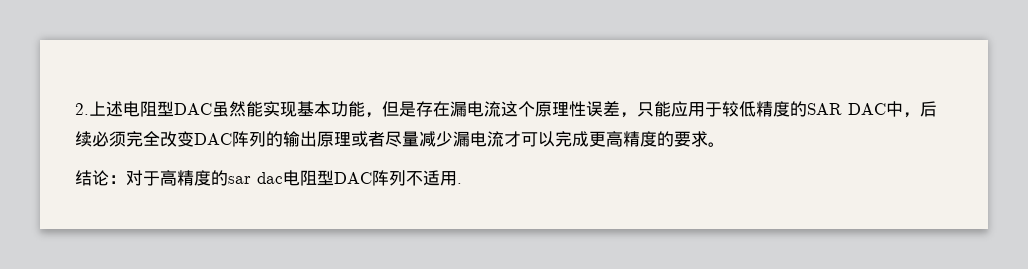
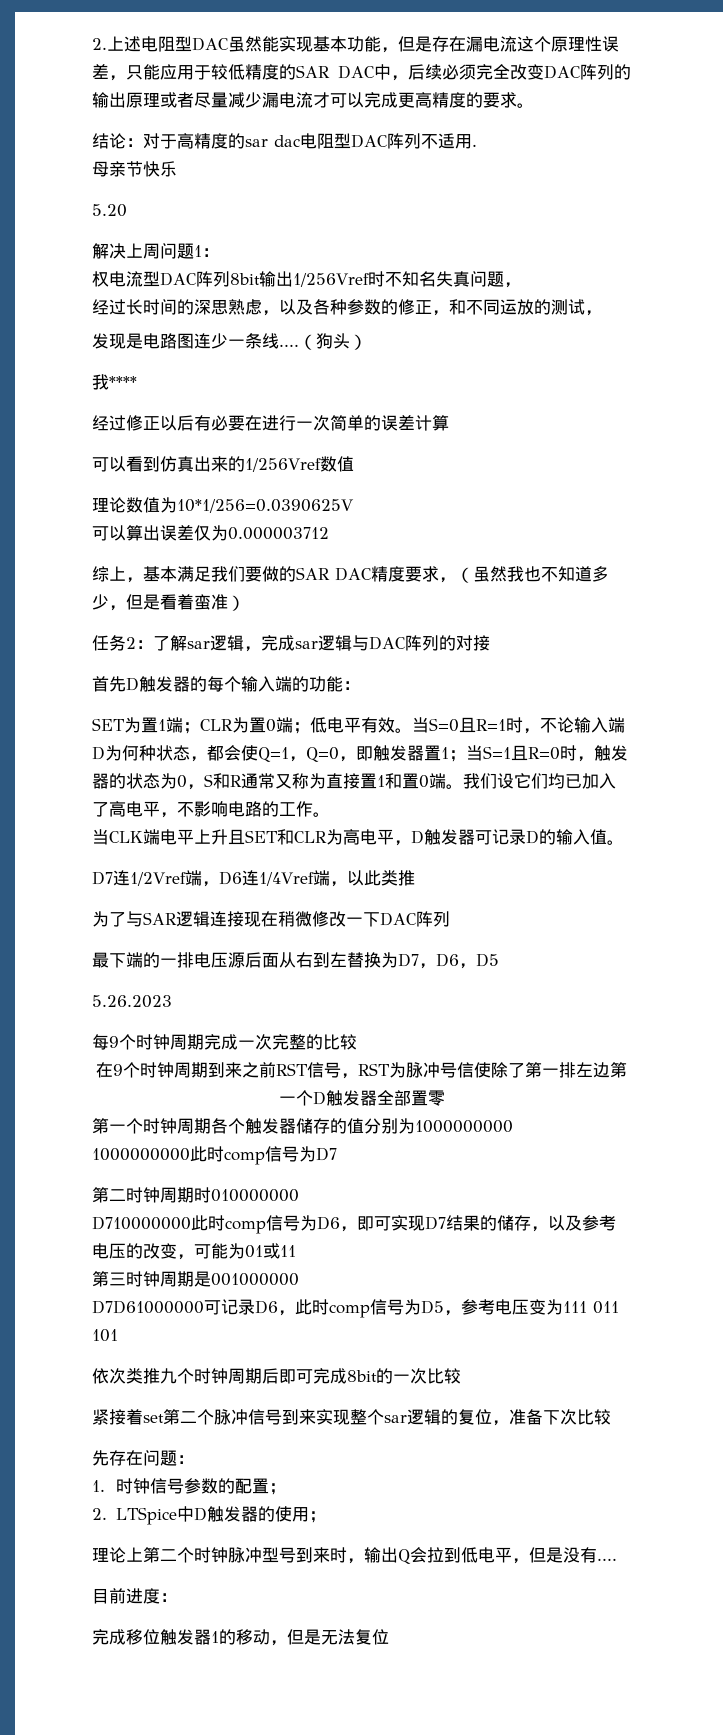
(462, 183) none -> [92,161,177,177] [92,204,127,217] [92,243,219,259] [92,271,521,288] [92,299,602,316] [92,333,367,350] [92,374,137,390] [92,415,449,431] [92,456,354,472] [92,497,354,513] [92,525,329,541] [92,566,609,583] [92,594,245,611] [92,635,490,652] [92,676,360,692] [92,717,625,734] [92,745,628,762] [92,773,616,790] [92,801,330,818] [92,829,624,846] [92,870,415,887] [92,911,450,927] [92,952,499,969] [92,995,172,1008] [92,1034,357,1050] [96,1062,627,1079] [278,1090,445,1106] [92,1118,513,1134] [92,1146,337,1165] [92,1187,299,1203] [92,1215,616,1234] [92,1243,296,1260] [92,1271,299,1287] [92,1299,619,1318] [92,1329,118,1342] [92,1368,461,1384] [92,1409,611,1426] [92,1450,194,1466] [92,1478,287,1495] [92,1506,327,1525] [92,1547,617,1564] [92,1588,177,1604] [92,1629,389,1646] // 母亲节快乐 // 5.20 // 解决上周问题1： // 权电流型DAC阵列8bit输出1/256Vref时不知名失真问题， // 经过长时间的深思熟虑，以及各种参数的修正，和不同运放的测试， // 发现是电路图连少一条线....（狗头） // 我**** // 经过修正以后有必要在进行一次简单的误差计算 // 可以看到仿真出来的1/256Vref数值 // 理论数值为10*1/256=0.0390625V // 可以算出误差仅为0.000003712 // 综上，基本满足我们要做的SAR DAC精度要求，（虽然我也不知道多少，但是看着蛮准） // 任务2：了解sar逻辑，完成sar逻辑与DAC阵列的对接 // 首先D触发器的每个输入端的功能： // SET为置1端；CLR为置0端；低电平有效。当S=0且R=1时，不论输入端D为何种状态，都会使Q=1，Q=0，即触发器置1；当S=1且R=0时，触发器的状态为0，S和R通常又称为直接置1和置0端。我们设它们均已加入了高电平，不影响电路的工作。 // 当CLK端电平上升且SET和CLR为高电平，D触发器可记录D的输入值。 // D7连1/2Vref端，D6连1/4Vref端，以此类推 // 为了与SAR逻辑连接现在稍微修改一下DAC阵列 // 最下端的一排电压源后面从右到左替换为D7，D6，D5 // 5.26.2023 // 每9个时钟周期完成一次完整的比较 // 在9个时钟周期到来之前RST信号，RST为脉冲号信使除了第一排左边第一个D触发器全部置零 // 第一个时钟周期各个触发器储存的值分别为1000000000 // 1000000000此时comp信号为D7 // 第二时钟周期时010000000 // D710000000此时comp信号为D6，即可实现D7结果的储存，以及参考电压的改变，可能为01或11 // 第三时钟周期是001000000 // D7D61000000可记录D6，此时comp信号为D5，参考电压变为111 011 101 // 依次类推九个时钟周期后即可完成8bit的一次比较 // 紧接着set第二个脉冲信号到来实现整个sar逻辑的复位，准备下次比较 // 先存在问题： // 1.时钟信号参数的配置； // 2. LTSpice中D触发器的使用； // 理论上第二个时钟脉冲型号到来时，输出Q会拉到低电平，但是没有.... // 目前进度： // 完成移位触发器1的移动，但是无法复位

